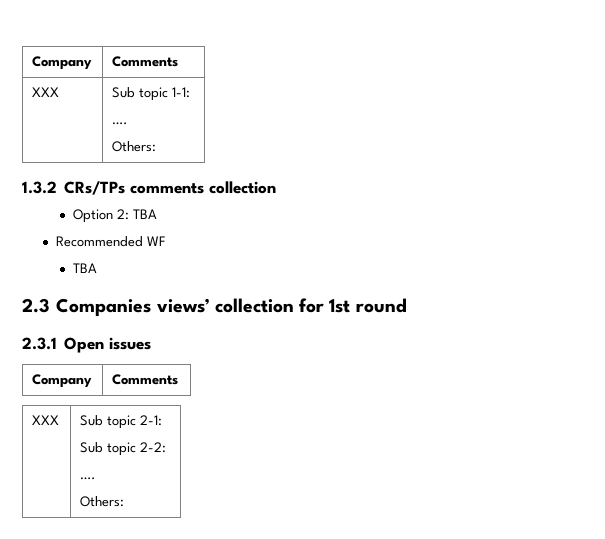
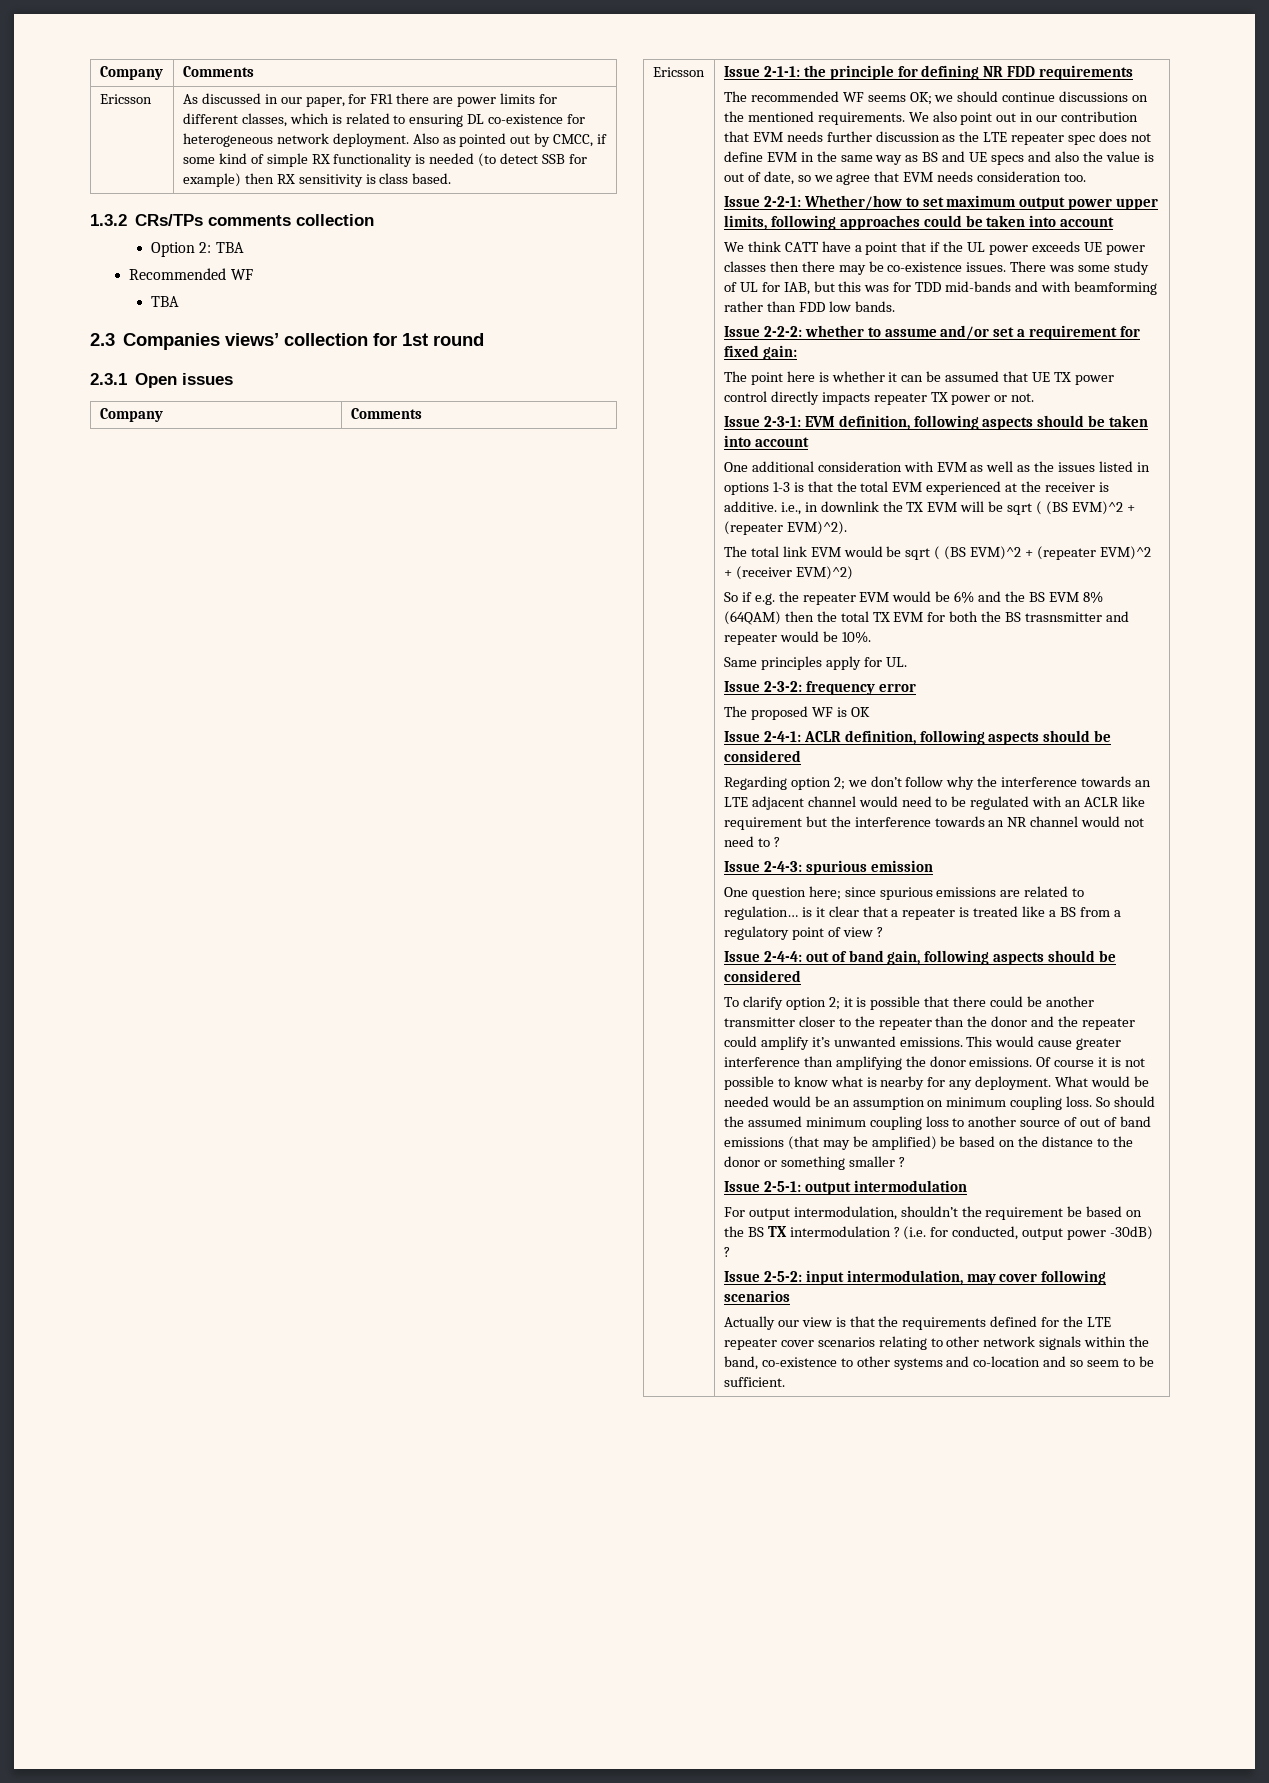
[32,56,93,70] [112,56,179,67] [32,87,60,97] [112,87,191,101] [112,122,129,125] [112,141,157,152] Company | Comments // XXX | Sub topic 1-1: // …. // Others: -> [99,66,163,80] [182,66,254,77] [99,94,152,104] [182,93,557,107] [182,113,586,127] [182,133,608,147] [182,153,587,167] [182,173,452,187] Company | Comments // Ericsson | As discussed in our paper, for FR1 there are power limits for different classes, which is related to ensuring DL co-existence for heterogeneous network deployment. Also as pointed out by CMCC, if some kind of simple RX functionality is needed (to detect SSB for example) then RX sensitivity is class based.
[32,415,60,425] [80,415,163,429] [80,442,167,456] [80,477,97,480] [80,496,125,507] XXX | Sub topic 2-1: // Sub topic 2-2: // …. // Others: -> [652,67,705,77] [723,65,1134,80] [723,91,1149,105] [723,111,1139,125] [723,131,1151,145] [723,151,1154,165] [723,171,1087,185] [723,195,1159,210] [723,215,1115,230] [723,241,1145,255] [723,261,1150,275] [723,281,1157,295] [723,301,895,312] [723,325,1141,340] [723,345,797,360] [723,371,1114,385] [723,391,1035,405] [723,415,1149,430] [723,435,809,447] [723,461,1150,472] [723,481,1109,495] [723,501,1135,515] [723,521,847,535] [723,546,1151,560] [723,566,853,580] [723,591,1103,605] [723,611,1129,625] [723,631,871,645] [723,656,907,670] [723,681,916,695] [723,706,870,720] [723,730,1112,745] [723,750,801,762] [723,776,1152,790] [723,796,1145,810] [723,816,1145,830] [723,836,780,847] [723,860,933,875] [723,886,1085,900] [723,906,1121,920] [723,926,883,940] [723,950,1117,965] [723,970,801,982] [723,996,1094,1010] [723,1016,1136,1030] [723,1036,1122,1050] [723,1056,1146,1070] [723,1076,1149,1090] [723,1096,1156,1110] [723,1116,1151,1130] [723,1136,1133,1150] [723,1156,905,1170] [723,1180,967,1195] [723,1206,1143,1220] [723,1226,1154,1240] [723,1247,730,1257] [723,1270,1107,1285] [723,1290,790,1302] [723,1316,1112,1330] [723,1336,1150,1350] [723,1356,1154,1370] [723,1377,785,1387] Ericsson | Issue 2-1-1: the principle for defining NR FDD requirements // The recommended WF seems OK; we should continue discussions on the mentioned requirements. We also point out in our contribution that EVM needs further discussion as the LTE repeater spec does not define EVM in the same way as BS and UE specs and also the value is out of date, so we agree that EVM needs consideration too. // Issue 2-2-1: Whether/how to set maximum output power upper limits, following approaches could be taken into account // We think CATT have a point that if the UL power exceeds UE power classes then there may be co-existence issues. There was some study of UL for IAB, but this was for TDD mid-bands and with beamforming rather than FDD low bands. // Issue 2-2-2: whether to assume and/or set a requirement for fixed gain: // The point here is whether it can be assumed that UE TX power control directly impacts repeater TX power or not. // Issue 2-3-1: EVM definition, following aspects should be taken into account // One additional consideration with EVM as well as the issues listed in options 1-3 is that the total EVM experienced at the receiver is additive. i.e., in downlink the TX EVM will be sqrt ( (BS EVM)^2 + (repeater EVM)^2). // The total link EVM would be sqrt ( (BS EVM)^2 + (repeater EVM)^2 + (receiver EVM)^2) // So if e.g. the repeater EVM would be 6% and the BS EVM 8% (64QAM) then the total TX EVM for both the BS trasnsmitter and repeater would be 10%. // Same principles apply for UL. // Issue 2-3-2: frequency error // The proposed WF is OK // Issue 2-4-1: ACLR definition, following aspects should be considered // Regarding option 2; we don’t follow why the interference towards an LTE adjacent channel would need to be regulated with an ACLR like requirement but the interference towards an NR channel would not need to ? // Issue 2-4-3: spurious emission // One question here; since spurious emissions are related to regulation… is it clear that a repeater is treated like a BS from a regulatory point of view ? // Issue 2-4-4: out of band gain, following aspects should be considered // To clarify option 2; it is possible that there could be another transmitter closer to the repeater than the donor and the repeater could amplify it’s unwanted emissions. This would cause greater interference than amplifying the donor emissions. Of course it is not possible to know what is nearby for any deployment. What would be needed would be an assumption on minimum coupling loss. So should the assumed minimum coupling loss to another source of out of band emissions (that may be amplified) be based on the distance to the donor or something smaller ? // Issue 2-5-1: output intermodulation // For output intermodulation, shouldn’t the requirement be based on the BS TX intermodulation ? (i.e. for conducted, output power -30dB) ? // Issue 2-5-2: input intermodulation, may cover following scenarios // Actually our view is that the requirements defined for the LTE repeater cover scenarios relating to other network signals within the band, co-existence to other systems and co-location and so seem to be sufficient.

